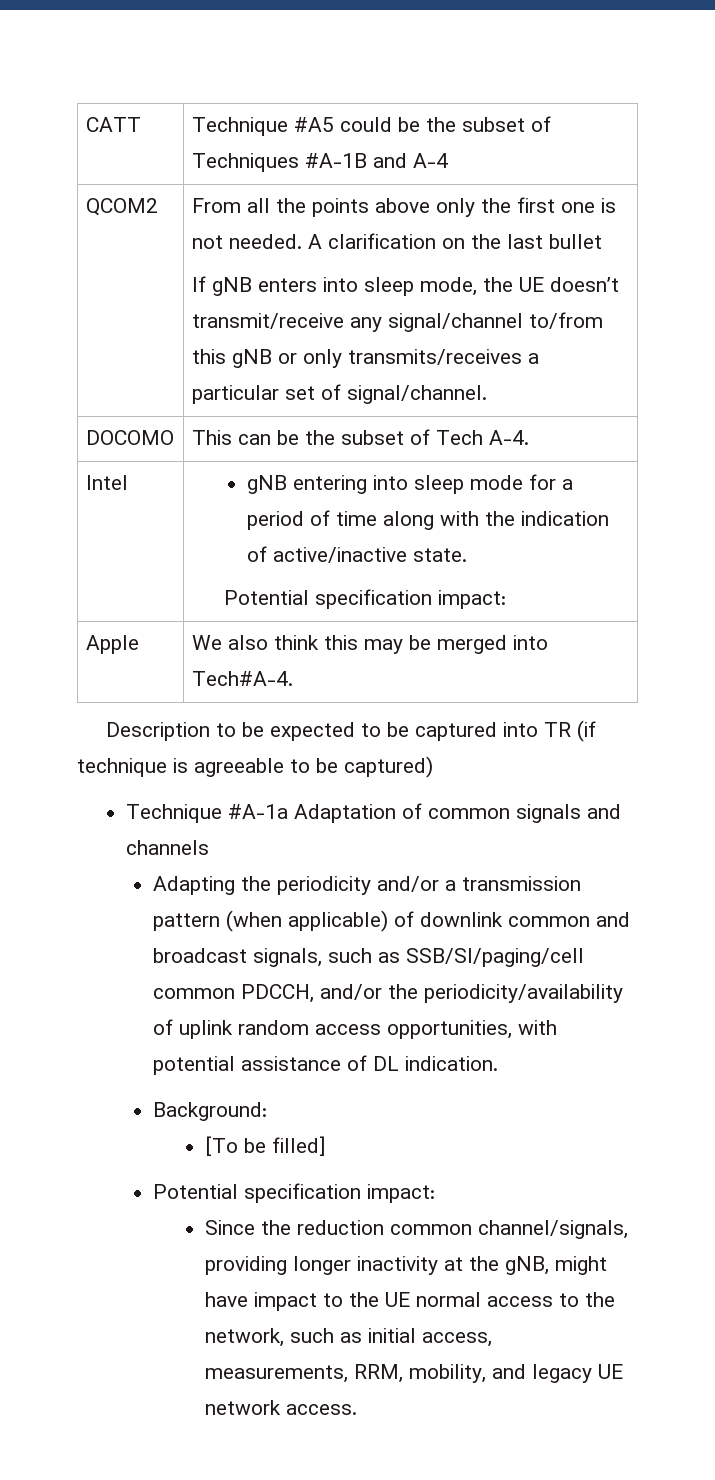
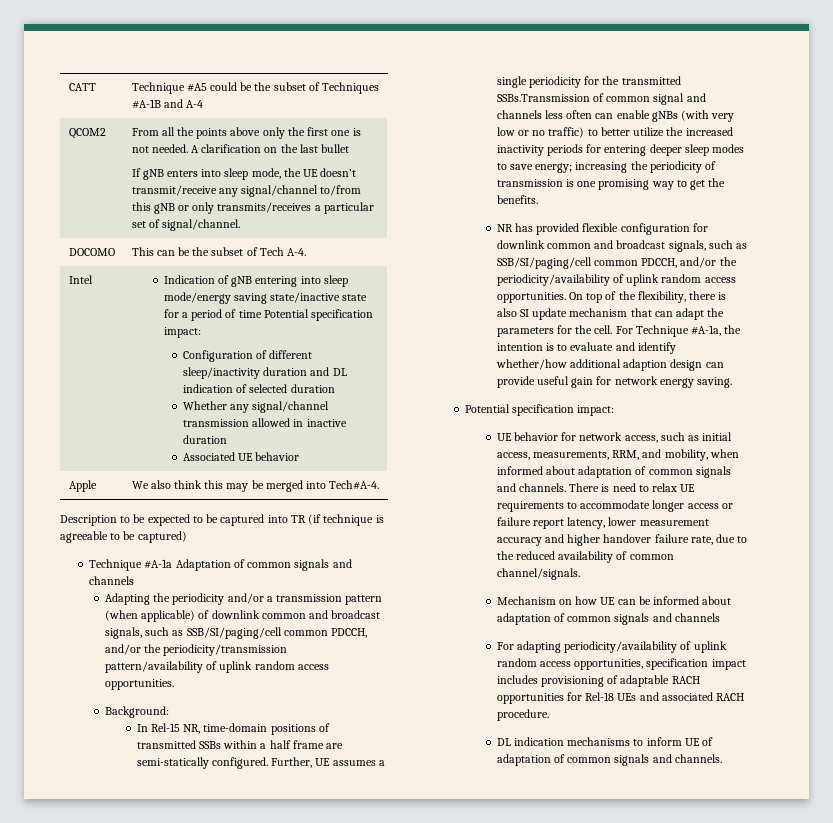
(128, 482) none -> [163,275,229,284] Indication of
[469,475,523,490] mode -> [163,292,368,304] mode/energy saving state/inactive state
[382,511,609,530] [246,546,467,563] [223,589,506,609] along with the indication of active/inactive state. // Potential specification impact: -> [263,309,374,321] [163,327,201,338] [182,350,313,362] [182,367,347,379] [182,384,335,393] [182,401,330,413] [182,418,347,427] [182,435,227,444] [182,452,300,461] Potential specification impact: // Configuration of different sleep/inactivity duration and DL indication of selected duration // Whether any signal/channel transmission allowed in inactive duration // Associated UE behavior
(418, 991) none -> [163,644,288,656] [104,661,329,673] [104,679,174,690] [104,706,169,718] [136,723,330,735] [136,740,344,749] [136,757,385,769] [496,76,681,88] [496,93,706,105] [496,110,735,122] [496,127,733,138] [496,144,745,156] [496,161,717,173] [496,178,726,190] [496,195,538,204] [496,223,708,235] [496,240,748,252] [496,257,737,269] [496,274,736,286] [496,291,727,303] [496,308,725,320] [496,325,742,337] [496,342,676,354] [495,359,724,371] [496,376,733,388] [464,404,615,416] [496,432,733,443] [496,449,739,461] [496,466,731,478] [496,483,696,492] [496,500,733,512] [496,517,709,529] [496,534,748,546] [496,551,674,563] [496,568,580,580] [496,596,732,605] [496,613,720,625] [496,641,561,653] periodicity/transmission pattern/availability of uplink random access opportunities. // Background: // In Rel-15 NR, time-domain positions of transmitted SSBs within a half frame are semi-statically configured. Further, UE assumes a single periodicity for the transmitted SSBs.Transmission of common signal and channels less often can enable gNBs (with very low or no traffic) to better utilize the increased inactivity periods for entering deeper sleep modes to save energy; increasing the periodicity of transmission is one promising way to get the benefits. // NR has provided flexible configuration for downlink common and broadcast signals, such as SSB/SI/paging/cell common PDCCH, and/or the periodicity/availability of uplink random access opportunities. On top of the flexibility, there is also SI update mechanism that can adapt the parameters for the cell. For Technique #A-1a, the intention is to evaluate and identify whether/how additional adaption design can provide useful gain for network energy saving. // Potential specification impact: // UE behavior for network access, such as initial access, measurements, RRM, and mobility, when informed about adaptation of common signals and channels. There is need to relax UE requirements to accommodate longer access or failure report latency, lower measurement accuracy and higher handover failure rate, due to the reduced availability of common channel/signals. // Mechanism on how UE can be informed about adaptation of common signals and channels // For adapting
[517,1020,557,1035] [152,1055,498,1075] [152,1102,267,1121] [205,1136,327,1156] [152,1183,435,1203] [205,1220,629,1239] [205,1256,608,1275] [205,1292,616,1311] [205,1328,493,1347] [205,1364,624,1383] [205,1400,358,1415] with potential assistance of DL indication. // Background: // [To be filled] // Potential specification impact: // Since the reduction common channel/signals, providing longer inactivity at the gNB, might have impact to the UE normal access to the network, such as initial access, measurements, RRM, mobility, and legacy UE network access. -> [646,658,746,670] [496,675,700,687] [496,692,745,704] [496,709,549,721] [496,737,714,746] [496,754,722,766] specification impact includes provisioning of adaptable RACH opportunities for Rel-18 UEs and associated RACH procedure. // DL indication mechanisms to inform UE of adaptation of common signals and channels.

